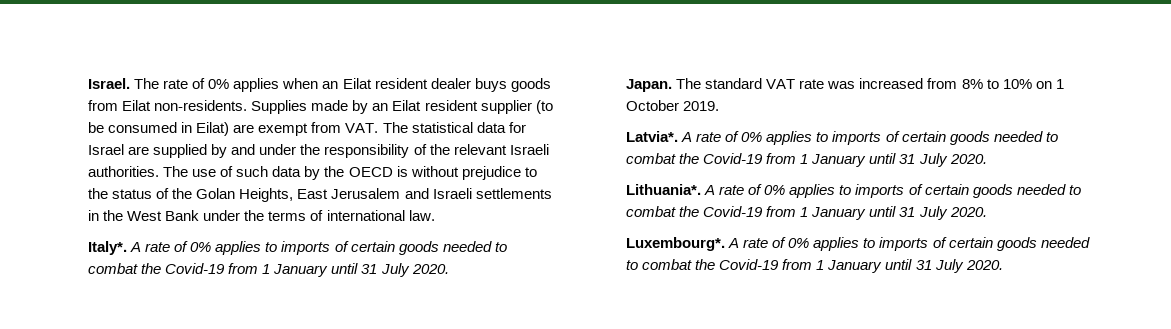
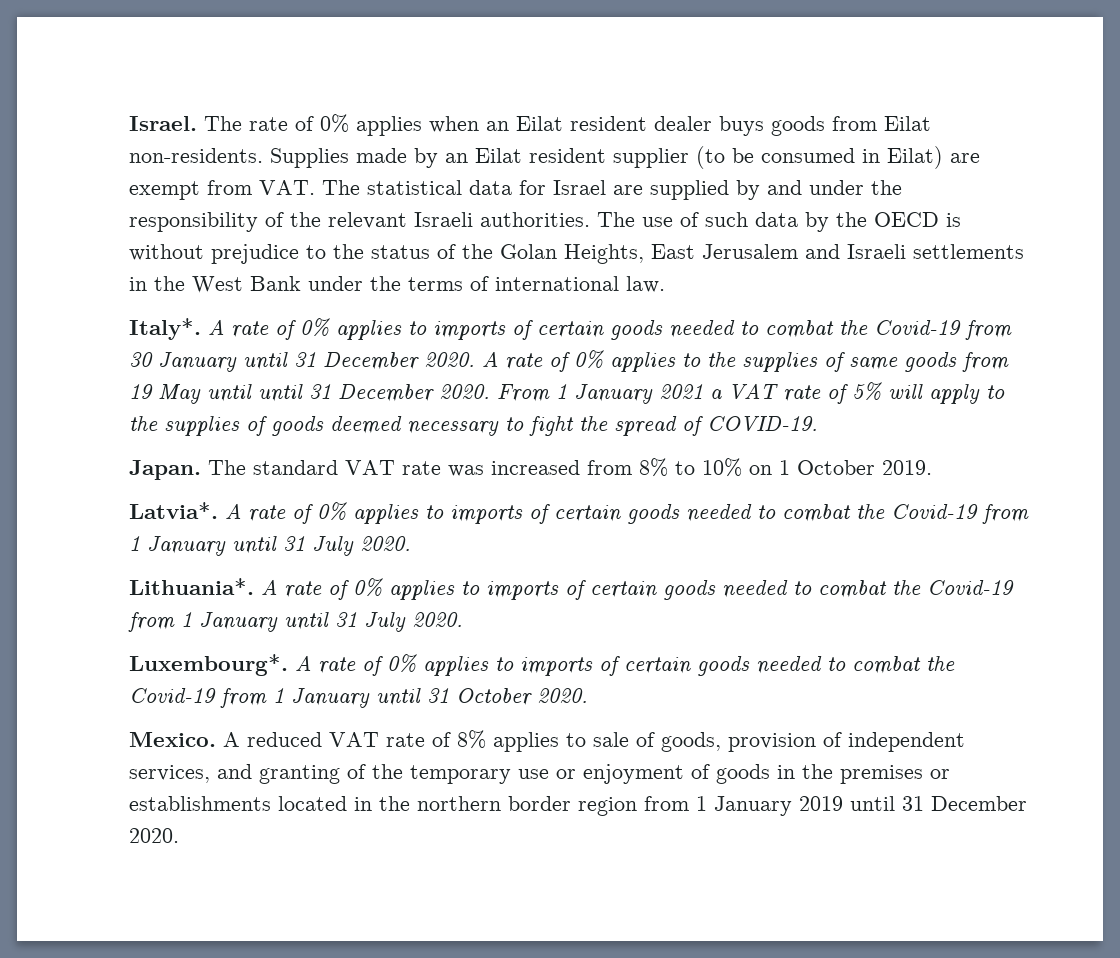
[262,263,449,277] 1 January until 31 July 2020. -> [129,350,1010,372] [129,382,1006,404] [129,416,819,436] 30 January until 31 December 2020. A rate of 0% applies to the supplies of same goods from 19 May until until 31 December 2020. From 1 January 2021 a VAT rate of 5% will apply to the supplies of goods deemed necessary to fight the spread of COVID-19.
[934,259,1003,273] July 2020. -> [456,688,589,706] [129,730,966,752] [129,764,951,784] [129,796,1028,816] [129,828,180,843] October 2020. // Mexico. A reduced VAT rate of 8% applies to sale of goods, provision of independent services, and granting of the temporary use or enjoyment of goods in the premises or establishments located in the northern border region from 1 January 2019 until 31 December 2020.

